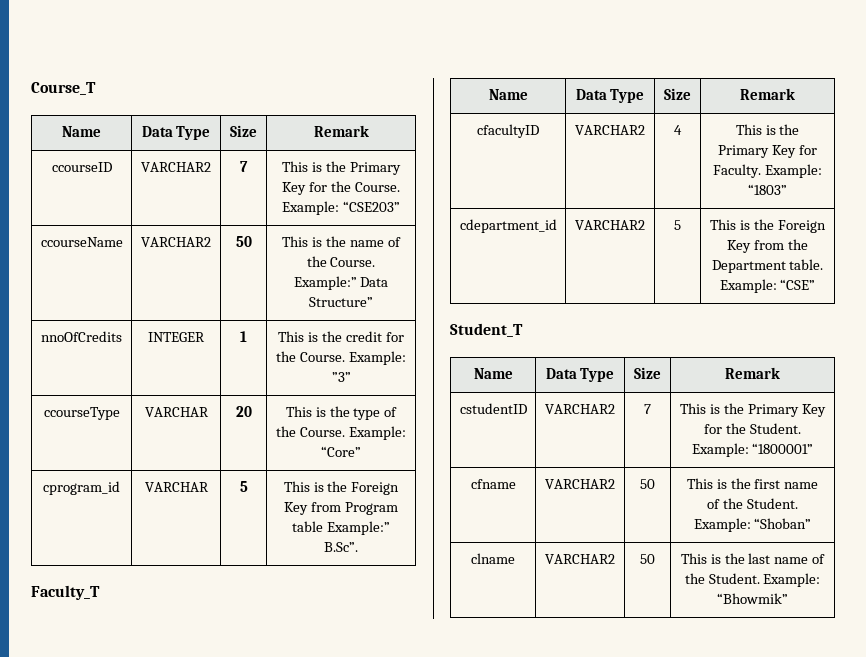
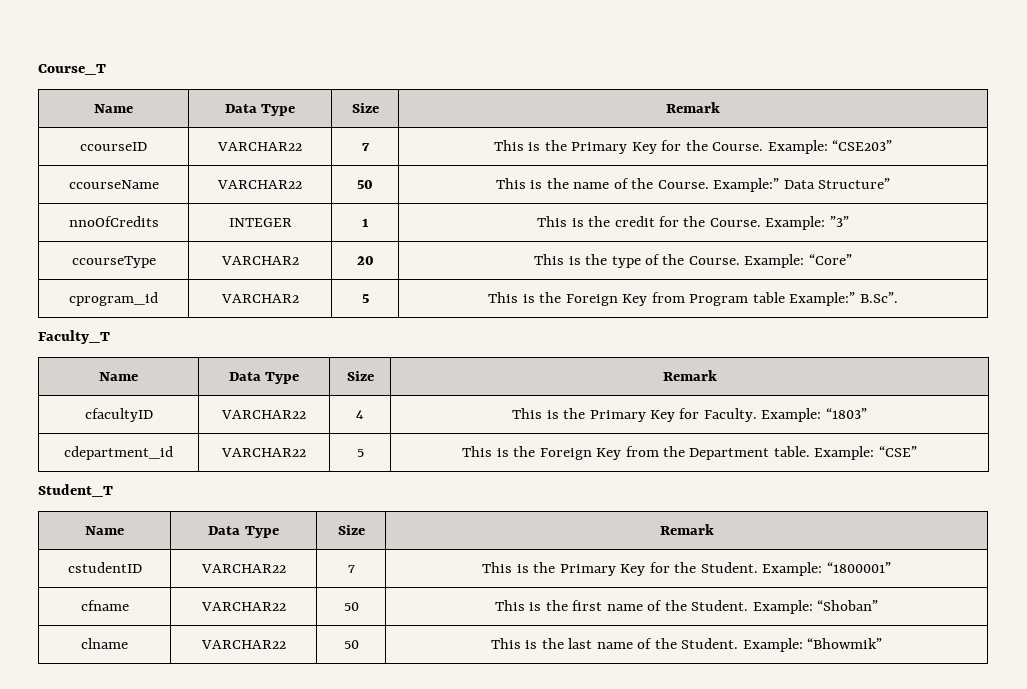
[141,162,211,172] VARCHAR2 -> [217,142,302,151] VARCHAR22
[141,237,211,247] VARCHAR2 -> [217,180,302,189] VARCHAR22
[144,407,209,417] VARCHAR -> [220,256,299,265] VARCHAR2
[144,482,209,492] VARCHAR -> [220,294,299,303] VARCHAR2
[575,125,645,135] VARCHAR2 -> [221,410,306,419] VARCHAR22
[575,220,645,230] VARCHAR2 -> [221,448,306,457] VARCHAR22
[545,404,615,414] VARCHAR2 -> [200,564,286,573] VARCHAR22
[545,479,615,489] VARCHAR2 -> [200,602,286,611] VARCHAR22
[545,554,615,564] VARCHAR2 -> [200,640,286,649] VARCHAR22

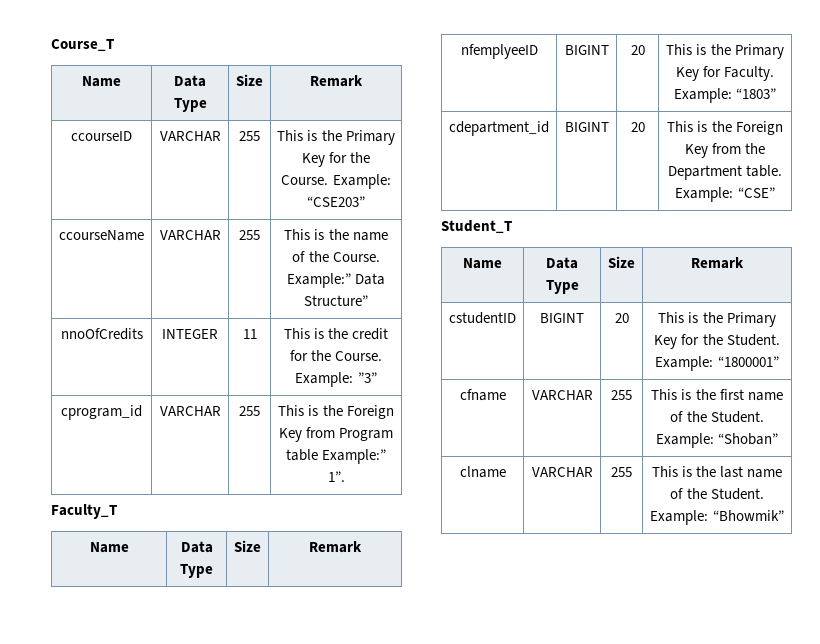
[217,142,302,151] [361,143,370,151] VARCHAR22 | 7 -> [159,131,221,141] [239,131,260,141] VARCHAR | 255
[217,180,302,189] [357,180,373,189] VARCHAR22 | 50 -> [159,230,221,240] [239,230,260,240] VARCHAR | 255
[361,218,369,227] 1 -> [242,329,257,339] 11
[71,256,156,268] [220,256,299,265] [356,256,374,265] [534,254,852,268] // ccourseType | VARCHAR2 | 20 | This is the type of the Course. Example: “Core” -> (377, 377) none
[220,294,299,303] [361,294,369,303] VARCHAR2 | 5 -> [159,406,221,416] [239,406,260,416] VARCHAR | 255
[859,292,898,303] B.Sc”. -> [327,471,345,482] 1”.
[84,408,153,422] [221,410,306,419] [356,410,364,419] cfacultyID | VARCHAR22 | 4 -> [460,44,538,59] [564,45,609,55] [630,45,645,55] nfemplyeeID | BIGINT | 20
[221,448,306,457] [356,449,364,457] VARCHAR22 | 5 -> [564,122,609,132] [630,122,645,132] BIGINT | 20
[200,564,286,573] [347,565,355,573] VARCHAR22 | 7 -> [540,313,584,323] [614,313,629,323] BIGINT | 20
[200,602,286,611] [343,602,359,611] VARCHAR22 | 50 -> [531,390,593,400] [611,390,632,400] VARCHAR | 255
[200,640,286,649] [343,640,359,649] VARCHAR22 | 50 -> [531,467,593,477] [611,467,632,477] VARCHAR | 255

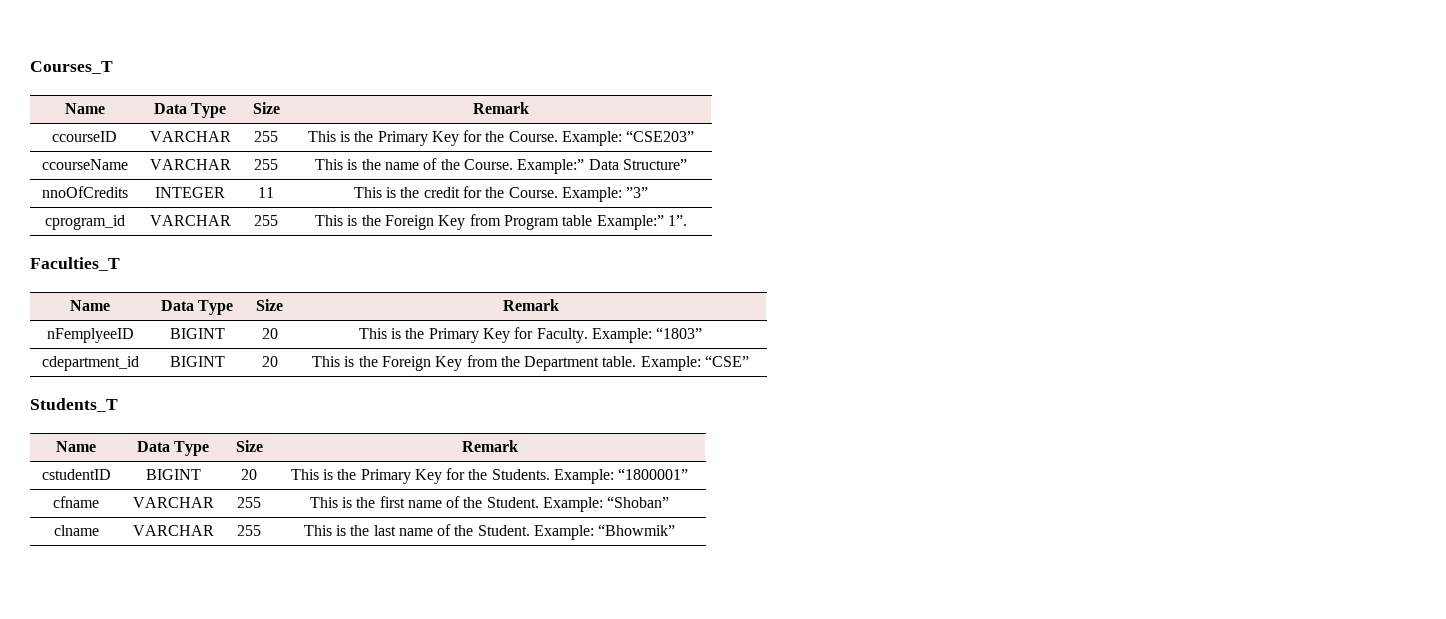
[51,39,114,51] Course_T -> [30,61,113,74] Courses_T
[51,504,117,519] [89,542,129,553] [180,541,213,553] [180,564,213,578] [234,540,261,552] [309,541,362,553] [460,44,538,59] Faculty_T // Name | Data Type | Size | Remark // nfemplyeeID -> [30,257,120,271] [70,300,110,311] [160,300,234,315] [256,299,283,311] [502,299,559,311] [46,328,134,343] Faculties_T // Name | Data Type | Size | Remark // nFemplyeeID
[441,220,512,233] Student_T -> [30,398,118,412] Students_T
[726,334,780,346] Student. -> [491,469,550,480] Students.

